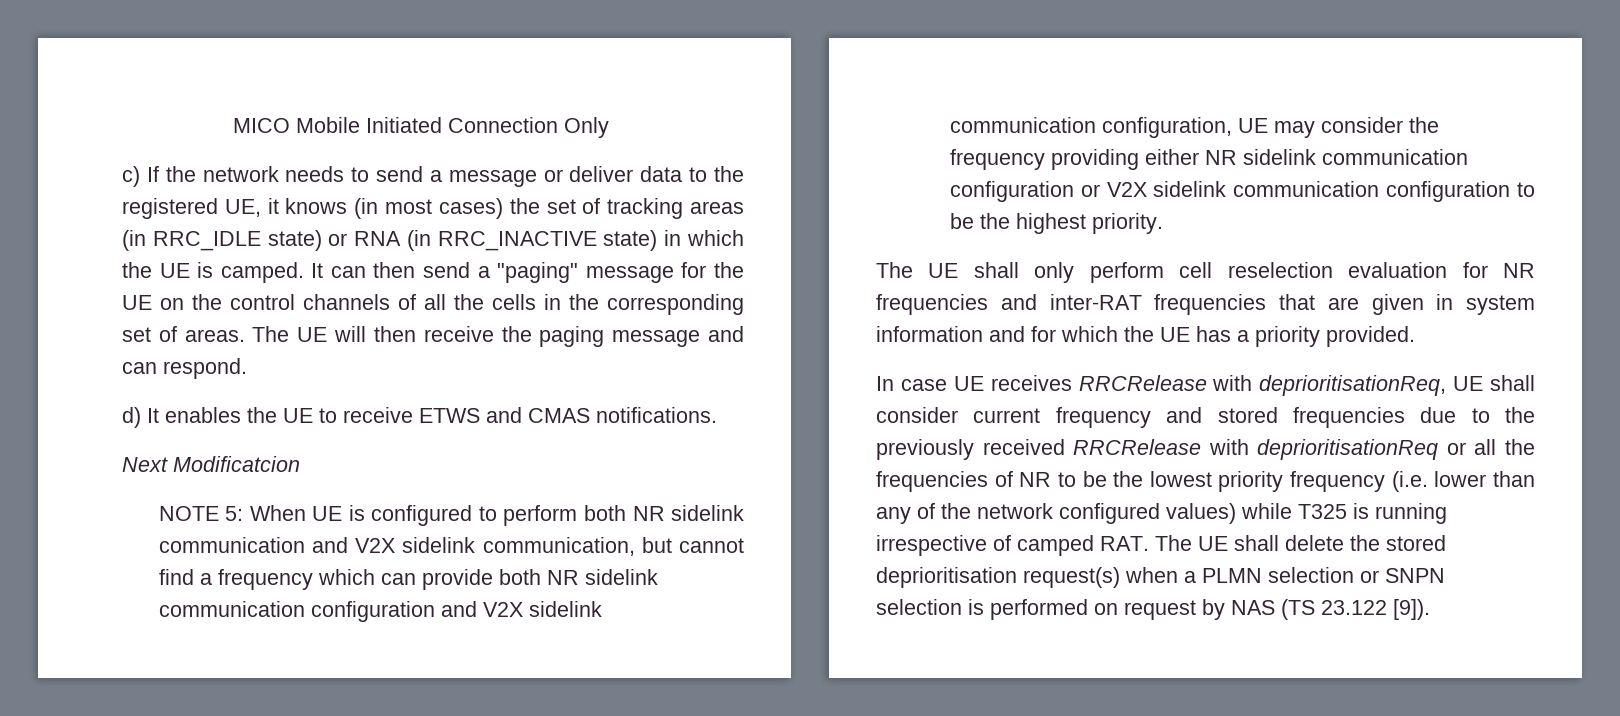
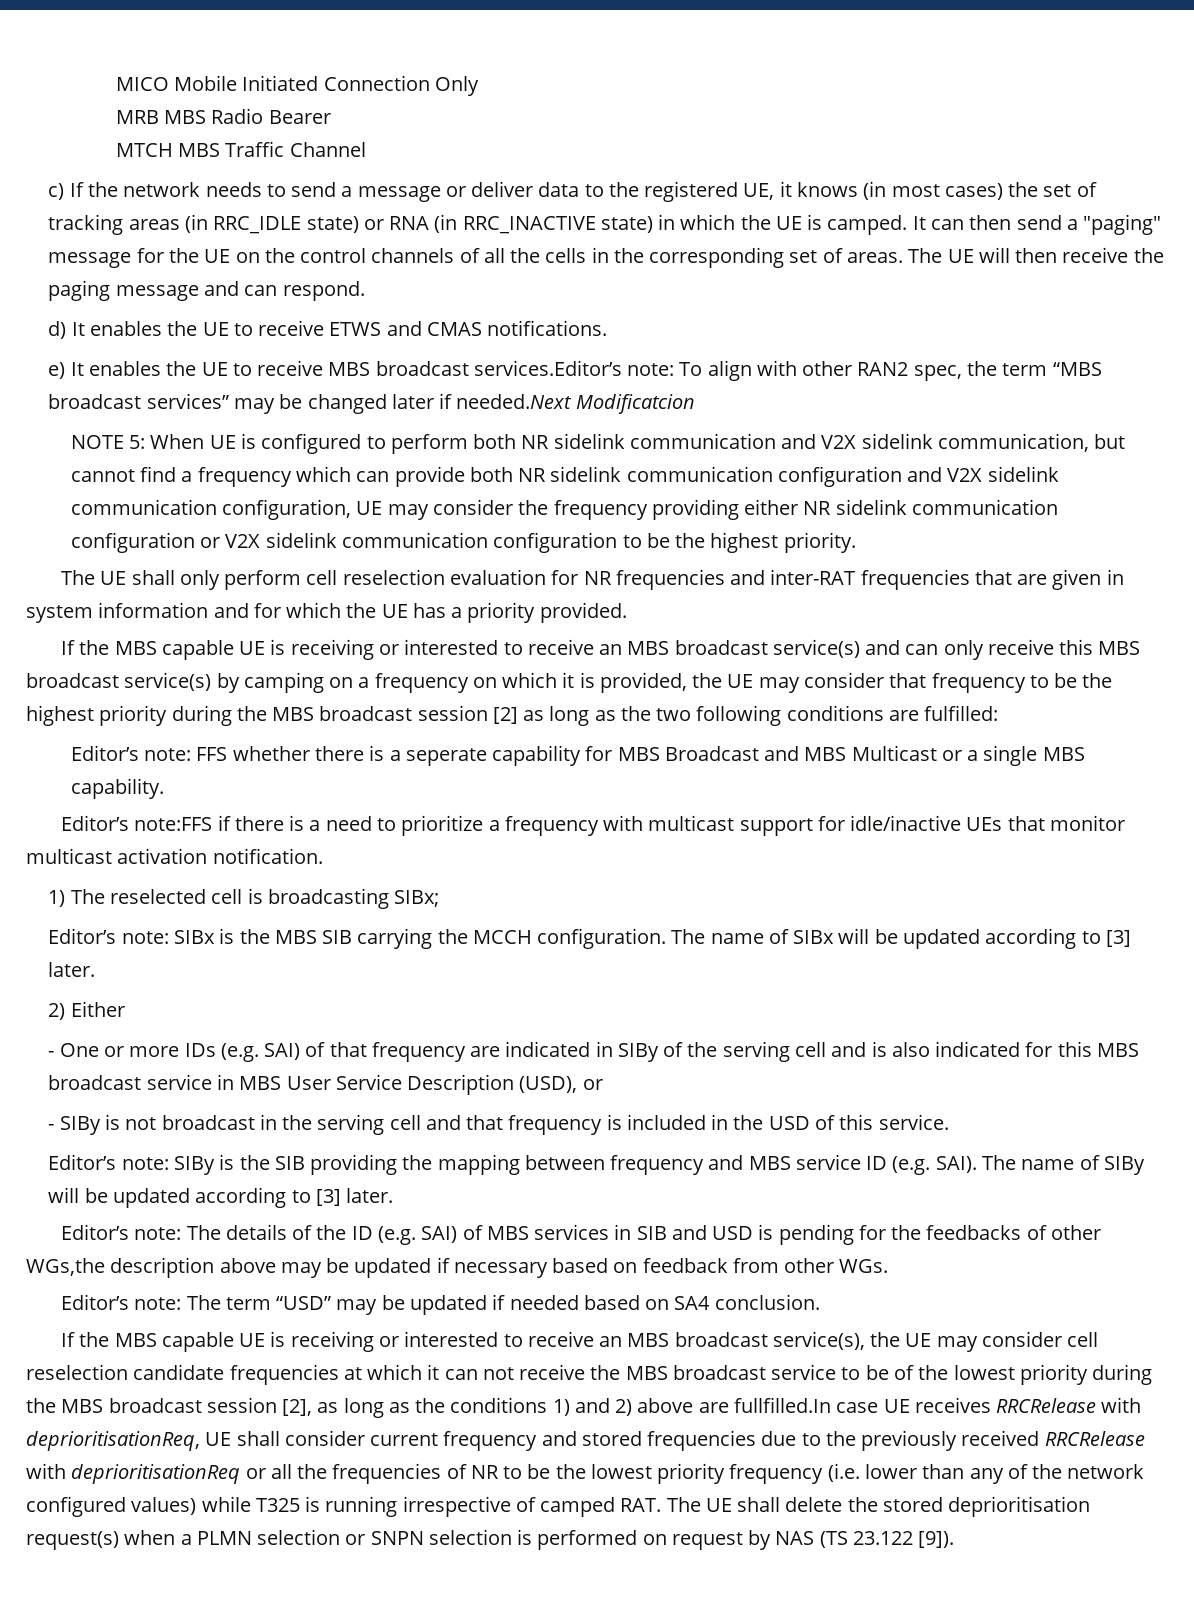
(609, 127) none -> [115,108,331,124] [115,141,366,157] // MRB MBS Radio Bearer // MTCH MBS Traffic Channel
[121,457,168,472] Next -> [48,360,1102,381] [48,393,573,414] e) It enables the UE to receive MBS broadcast services.Editor’s note: To align with other RAN2 spec, the term “MBS broadcast services” may be changed later if needed.Next
[876,376,894,391] In -> [61,639,1141,660] [26,672,1113,693] [26,705,999,726] [70,745,1085,766] [70,778,164,799] [61,815,1125,836] [26,848,323,864] [48,888,440,909] [48,928,1131,949] [48,962,96,977] [48,1001,125,1020] [48,1041,1139,1062] [48,1074,603,1095] [48,1114,949,1135] [48,1154,1145,1175] [48,1187,394,1208] [61,1224,1101,1245] [26,1257,889,1278] [61,1294,820,1315] [61,1331,1099,1352] [26,1364,1153,1385] [26,1397,831,1418] If the MBS capable UE is receiving or interested to receive an MBS broadcast service(s) and can only receive this MBS broadcast service(s) by camping on a frequency on which it is provided, the UE may consider that frequency to be the highest priority during the MBS broadcast session [2] as long as the two following conditions are fulfilled: // Editor’s note: FFS whether there is a seperate capability for MBS Broadcast and MBS Multicast or a single MBS capability. // Editor’s note:FFS if there is a need to prioritize a frequency with multicast support for idle/inactive UEs that monitor multicast activation notification. // 1) The reselected cell is broadcasting SIBx; // Editor’s note: SIBx is the MBS SIB carrying the MCCH configuration. The name of SIBx will be updated according to [3] later. // 2) Either // - One or more IDs (e.g. SAI) of that frequency are indicated in SIBy of the serving cell and is also indicated for this MBS broadcast service in MBS User Service Description (USD), or // - SIBy is not broadcast in the serving cell and that frequency is included in the USD of this service. // Editor’s note: SIBy is the SIB providing the mapping between frequency and MBS service ID (e.g. SAI). The name of SIBy will be updated according to [3] later. // Editor’s note: The details of the ID (e.g. SAI) of MBS services in SIB and USD is pending for the feedbacks of other WGs,the description above may be updated if necessary based on feedback from other WGs. // Editor’s note: The term “USD” may be updated if needed based on SA4 conclusion. // If the MBS capable UE is receiving or interested to receive an MBS broadcast service(s), the UE may consider cell reselection candidate frequencies at which it can not receive the MBS broadcast service to be of the lowest priority during the MBS broadcast session [2], as long as the conditions 1) and 2) above are fullfilled.In

